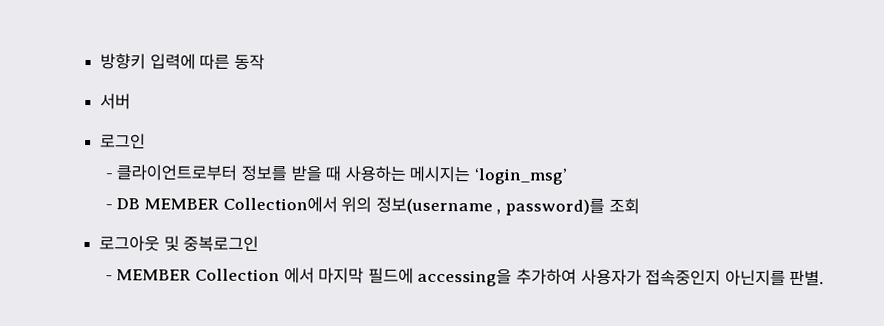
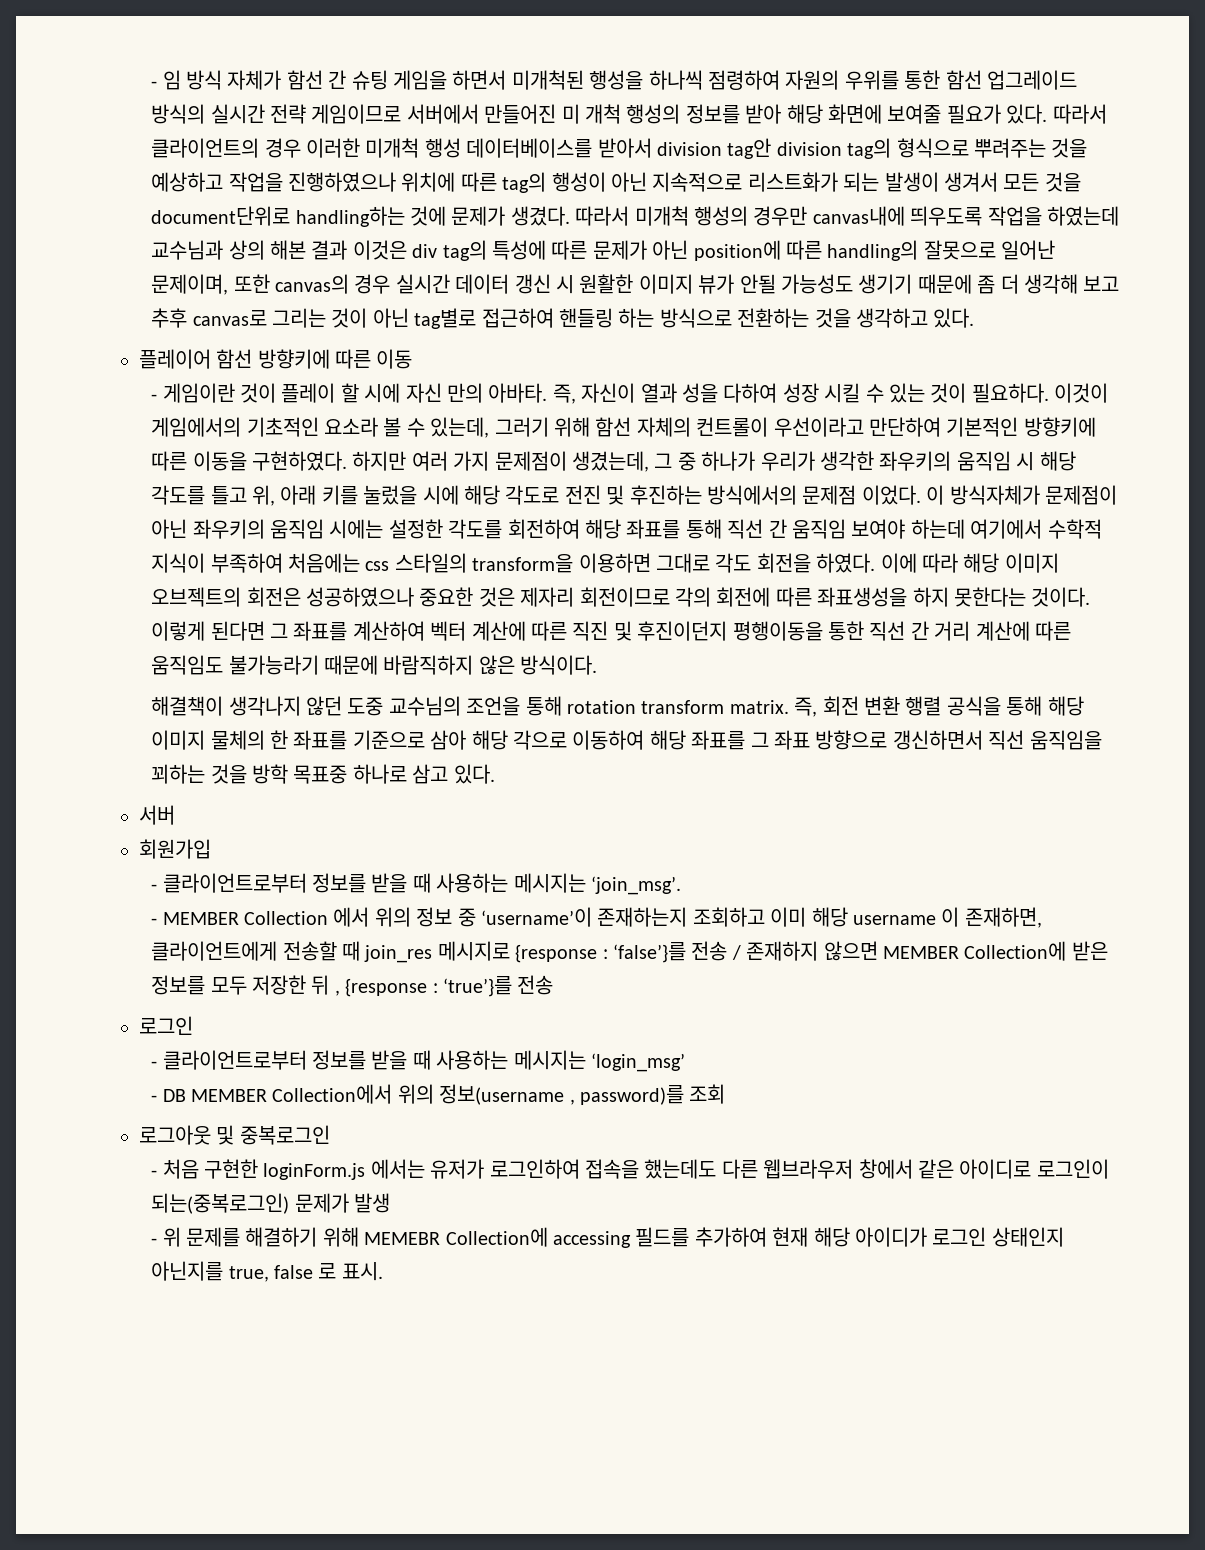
[100,53,266,71] [100,93,132,110] 방향키 입력에 따른 동작 // 서버 -> [151,70,1077,90] [151,104,1107,124] [151,138,1088,159] [151,172,1081,193] [151,206,1119,227] [151,240,1056,261] [151,274,1120,295] [151,308,975,329] [138,349,413,369] [151,383,1109,404] [151,417,1096,438] [151,451,1076,472] [151,485,1117,506] [151,519,1102,539] [151,553,1059,573] [151,587,1091,607] [151,621,1071,641] [151,655,598,675] [151,696,1084,717] [151,730,1102,750] [151,764,495,784] [138,805,175,825] [138,839,211,859] [151,873,681,895] [151,907,1042,928] [151,941,1108,963] [151,975,554,997] - 임 방식 자체가 함선 간 슈팅 게임을 하면서 미개척된 행성을 하나씩 점령하여 자원의 우위를 통한 함선 업그레이드 방식의 실시간 전략 게임이므로 서버에서 만들어진 미 개척 행성의 정보를 받아 해당 화면에 보여줄 필요가 있다. 따라서 클라이언트의 경우 이러한 미개척 행성 데이터베이스를 받아서 division tag안 division tag의 형식으로 뿌려주는 것을 예상하고 작업을 진행하였으나 위치에 따른 tag의 행성이 아닌 지속적으로 리스트화가 되는 발생이 생겨서 모든 것을 document단위로 handling하는 것에 문제가 생겼다. 따라서 미개척 행성의 경우만 canvas내에 띄우도록 작업을 하였는데 교수님과 상의 해본 결과 이것은 div tag의 특성에 따른 문제가 아닌 position에 따른 handling의 잘못으로 일어난 문제이며, 또한 canvas의 경우 실시간 데이터 갱신 시 원활한 이미지 뷰가 안될 가능성도 생기기 때문에 좀 더 생각해 보고 추후 canvas로 그리는 것이 아닌 tag별로 접근하여 핸들링 하는 방식으로 전환하는 것을 생각하고 있다. // 플레이어 함선 방향키에 따른 이동 // - 게임이란 것이 플레이 할 시에 자신 만의 아바타. 즉, 자신이 열과 성을 다하여 성장 시킬 수 있는 것이 필요하다. 이것이 게임에서의 기초적인 요소라 볼 수 있는데, 그러기 위해 함선 자체의 컨트롤이 우선이라고 만단하여 기본적인 방향키에 따른 이동을 구현하였다. 하지만 여러 가지 문제점이 생겼는데, 그 중 하나가 우리가 생각한 좌우키의 움직임 시 해당 각도를 틀고 위, 아래 키를 눌렀을 시에 해당 각도로 전진 및 후진하는 방식에서의 문제점 이었다. 이 방식자체가 문제점이 아닌 좌우키의 움직임 시에는 설정한 각도를 회전하여 해당 좌표를 통해 직선 간 움직임 보여야 하는데 여기에서 수학적 지식이 부족하여 처음에는 css 스타일의 transform을 이용하면 그대로 각도 회전을 하였다. 이에 따라 해당 이미지 오브젝트의 회전은 성공하였으나 중요한 것은 제자리 회전이므로 각의 회전에 따른 좌표생성을 하지 못한다는 것이다. 이렇게 된다면 그 좌표를 계산하여 벡터 계산에 따른 직진 및 후진이던지 평행이동을 통한 직선 간 거리 계산에 따른 움직임도 불가능라기 때문에 바람직하지 않은 방식이다. // 해결책이 생각나지 않던 도중 교수님의 조언을 통해 rotation transform matrix. 즉, 회전 변환 행렬 공식을 통해 해당 이미지 물체의 한 좌표를 기준으로 삼아 해당 각으로 이동하여 해당 좌표를 그 좌표 방향으로 갱신하면서 직선 움직임을 꾀하는 것을 방학 목표중 하나로 삼고 있다. // 서버 // 회원가입 // - 클라이언트로부터 정보를 받을 때 사용하는 메시지는 ‘join_msg’. // - MEMBER Collection 에서 위의 정보 중 ‘username’이 존재하는지 조회하고 이미 해당 username 이 존재하면, 클라이언트에게 전송할 때 join_res 메시지로 {response : ‘false’}를 전송 / 존재하지 않으면 MEMBER Collection에 받은 정보를 모두 저장한 뒤 , {response : ‘true’}를 전송
[116,267,825,287] MEMBER Collection 에서 마지막 필드에 accessing을 추가하여 사용자가 접속중인지 아닌지를 판별. -> [162,1159,1109,1180] [151,1193,390,1214] [151,1227,1064,1248] [151,1261,383,1282] 처음 구현한 loginForm.js 에서는 유저가 로그인하여 접속을 했는데도 다른 웹브라우저 창에서 같은 아이디로 로그인이 되는(중복로그인) 문제가 발생 // - 위 문제를 해결하기 위해 MEMEBR Collection에 accessing 필드를 추가하여 현재 해당 아이디가 로그인 상태인지 아닌지를 true, false 로 표시.

